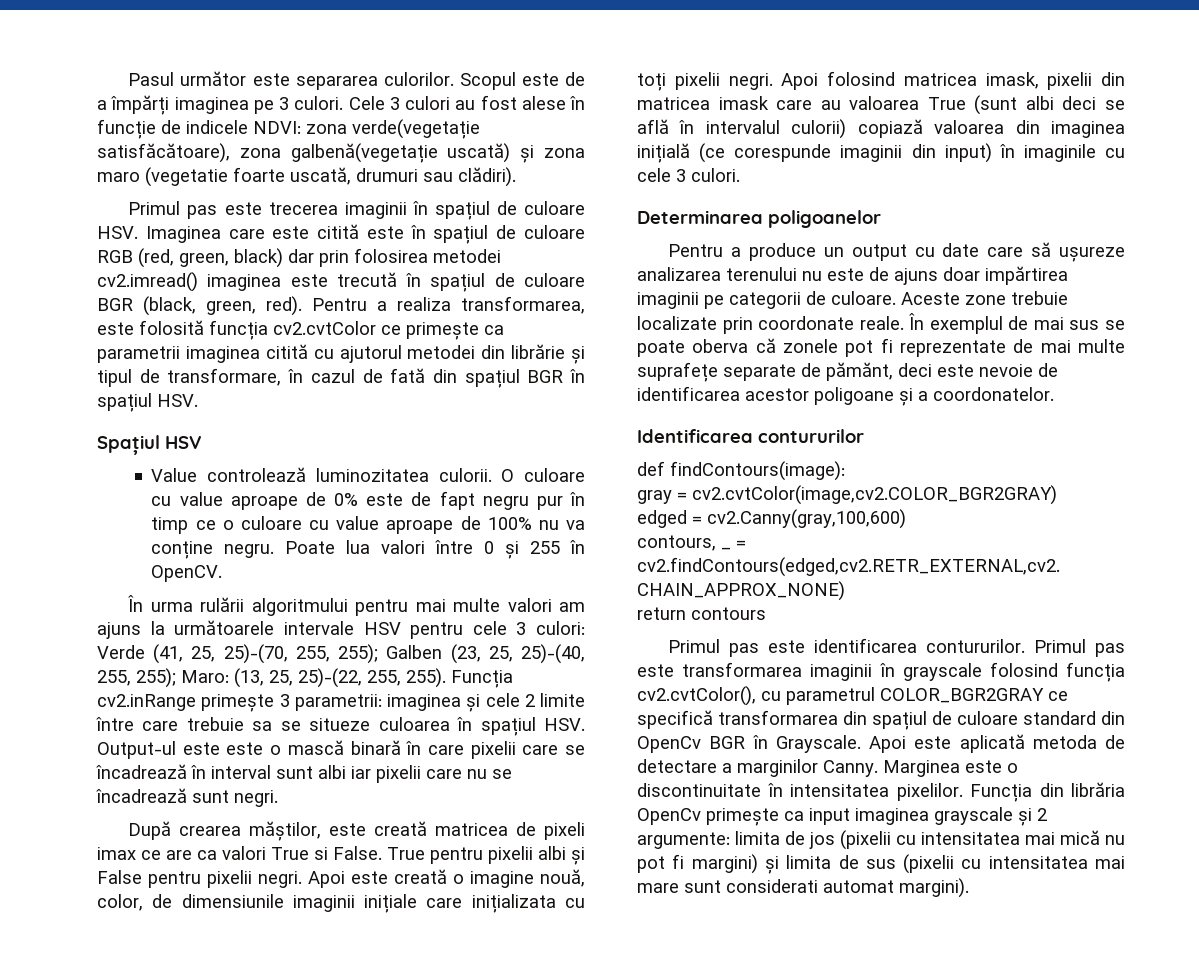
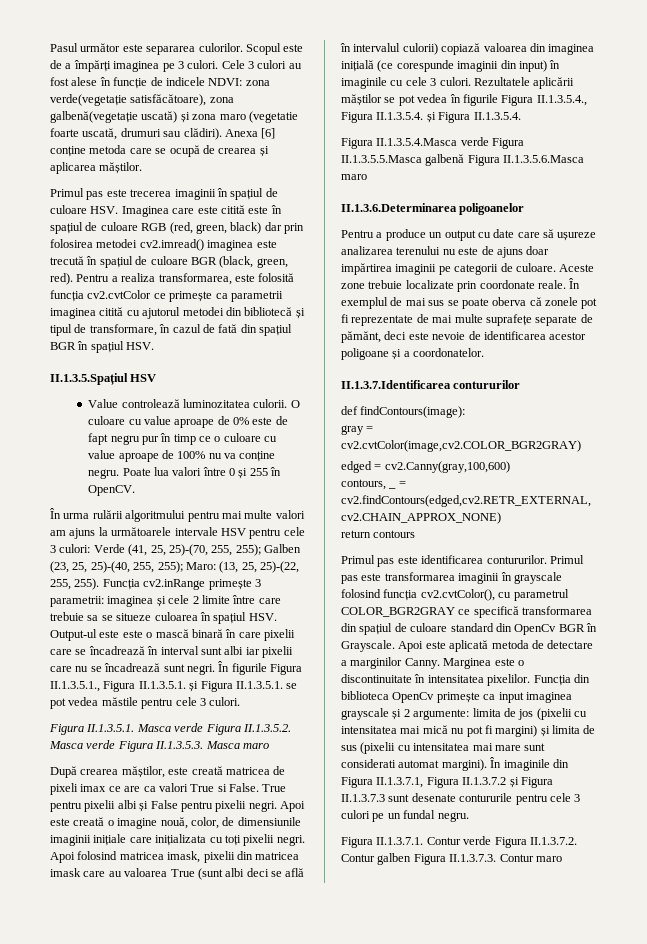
(516, 177) none -> [224,128,276,139] [50,145,269,157] [50,162,143,174] Anexa [6] conține metoda care se ocupă de crearea și aplicarea măștilor.
[511,344,566,359] librărie -> [244,307,293,316] bibliotecă
[97,435,160,455] Spațiul -> [50,373,128,385] II.1.3.5.Spațiul
(278, 798) none -> [218,661,302,675] [50,681,298,692] [50,697,241,709] [49,723,291,735] [49,740,269,752] În figurile Figura II.1.3.5.1., Figura II.1.3.5.1. și Figura II.1.3.5.1. se pot vedea măstile pentru cele 3 culori. // Figura II.1.3.5.1. Masca verde Figura II.1.3.5.2. Masca verde Figura II.1.3.5.3. Masca maro
[637,210,763,224] // Determinarea -> [473,77,575,89] [341,94,587,106] [341,112,521,123] [341,137,525,149] [341,154,585,166] [341,174,367,180] [341,203,457,212] Rezultatele aplicării măștilor se pot vedea în figurile Figura II.1.3.5.4., Figura II.1.3.5.4. și Figura II.1.3.5.4. // Figura II.1.3.5.4.Masca verde Figura II.1.3.5.5.Masca galbenă Figura II.1.3.5.6.Masca maro // II.1.3.6.Determinarea
[637,429,753,443] Identificarea -> [341,380,451,389] II.1.3.7.Identificarea
[1071,782,1125,797] librăria -> [341,691,389,700] biblioteca
(969, 888) none -> [490,757,569,771] [341,777,553,788] [341,793,581,805] [341,810,469,822] [341,836,577,848] [341,853,562,865] În imaginile din Figura II.1.3.7.1, Figura II.1.3.7.2 și Figura II.1.3.7.3 sunt desenate contururile pentru cele 3 culori pe un fundal negru. // Figura II.1.3.7.1. Contur verde Figura II.1.3.7.2. Contur galben Figura II.1.3.7.3. Contur maro

